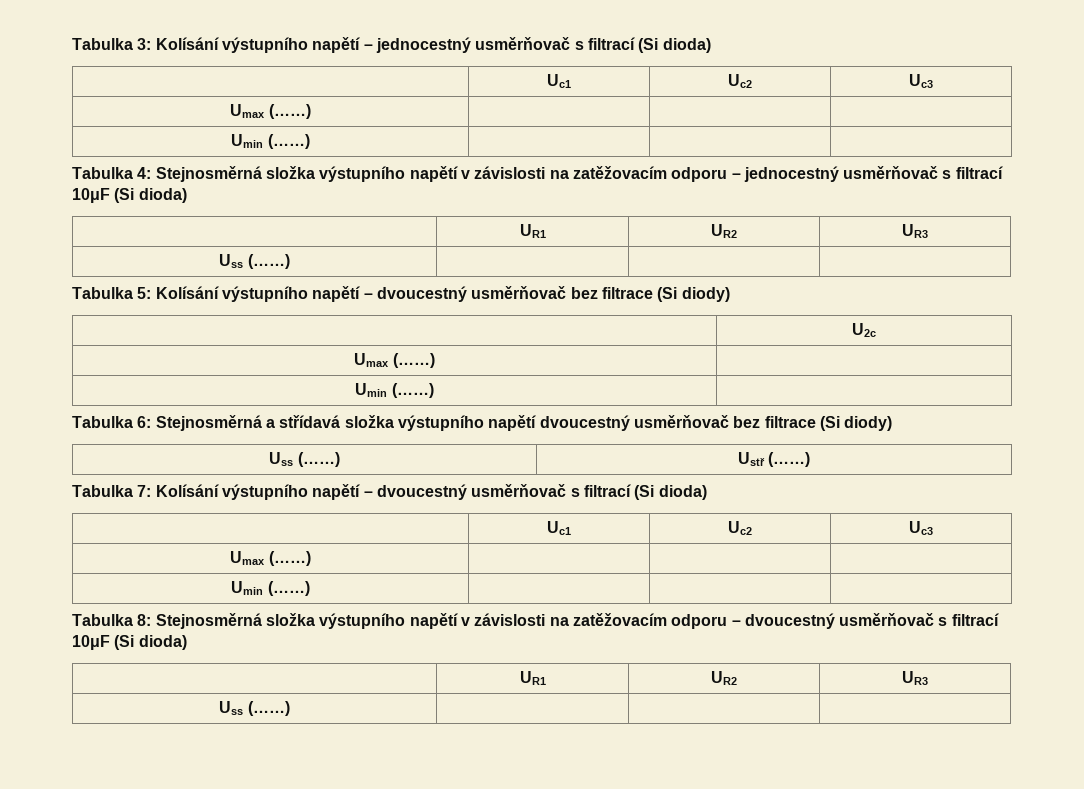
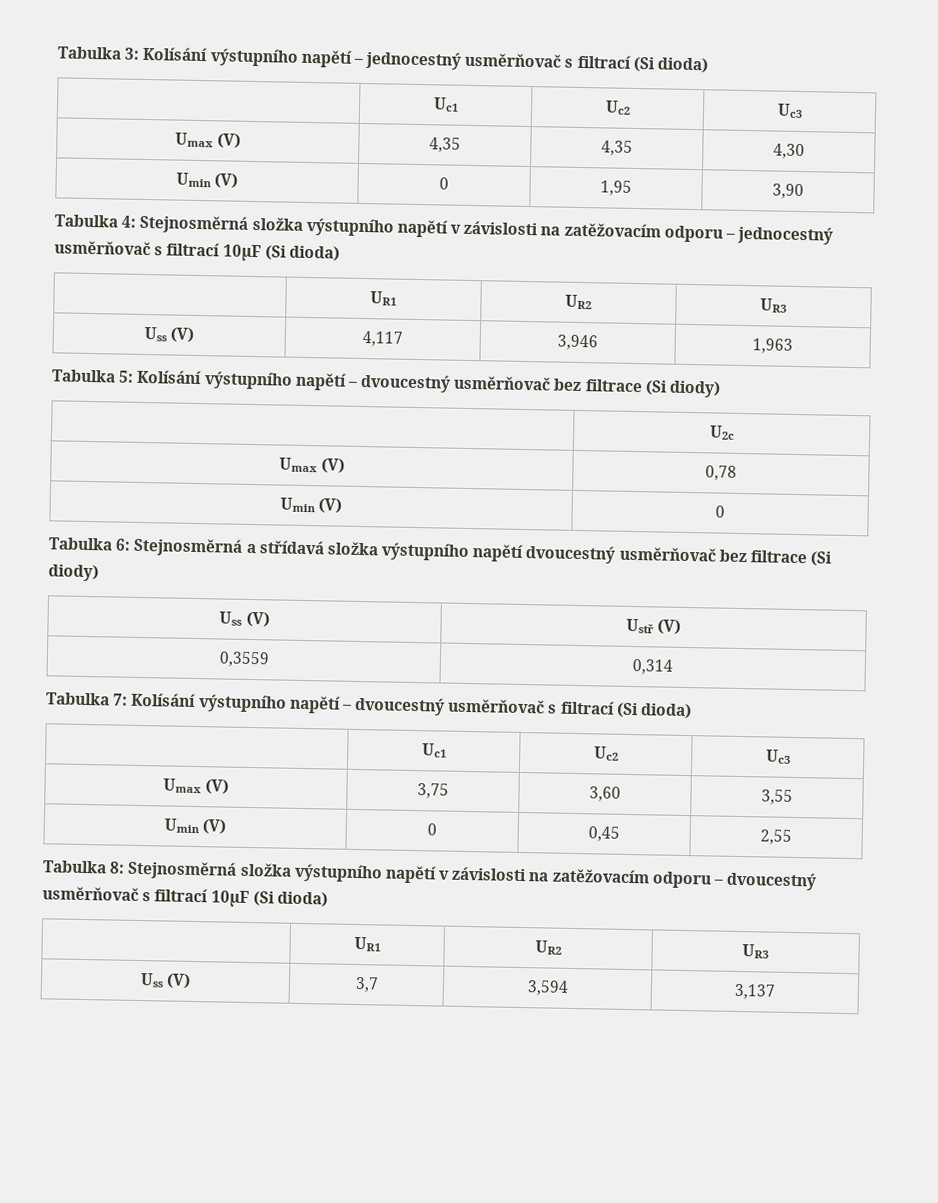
[268,104,311,119] [231,134,310,149] (……) | | | // Umin (……) | | | -> [216,133,241,149] [429,137,461,153] [601,140,633,156] [773,143,805,160] [175,172,239,189] [439,177,449,190] [600,180,632,196] [772,183,804,200] (V) | 4,35 | 4,35 | 4,30 // Umin (V) | 0 | 1,95 | 3,90
[247,254,290,269] (……) | | | -> [170,327,195,343] [362,331,403,347] [557,334,598,351] [752,338,793,354] (V) | 4,117 | 3,946 | 1,963
[392,353,435,368] [355,383,434,398] (……) | // Umin (……) | -> [320,458,345,474] [704,465,737,481] [279,497,343,514] [714,505,725,518] (V) | 0,78 // Umin (V) | 0
[297,452,340,467] (……) -> [245,611,270,628] (V)
[768,452,811,467] (……) -> [657,619,682,635] [218,651,270,668] [631,658,673,675] (V) // 0,3559 | 0,314
[268,551,311,566] [231,581,310,596] (……) | | | // Umin (……) | | | -> [204,779,229,795] [417,783,449,799] [589,786,621,802] [761,789,793,805] [163,818,227,835] [427,823,437,836] [588,826,620,842] [760,829,792,845] (V) | 3,75 | 3,60 | 3,55 // Umin (V) | 0 | 0,45 | 2,55
[247,701,290,716] (……) | | | -> [166,973,192,989] [354,976,379,993] [526,980,569,996] [734,983,776,1000] (V) | 3,7 | 3,594 | 3,137

